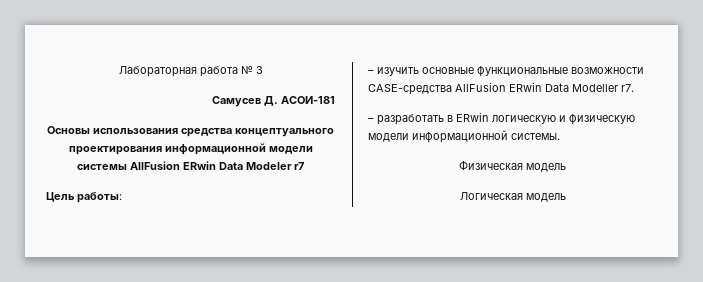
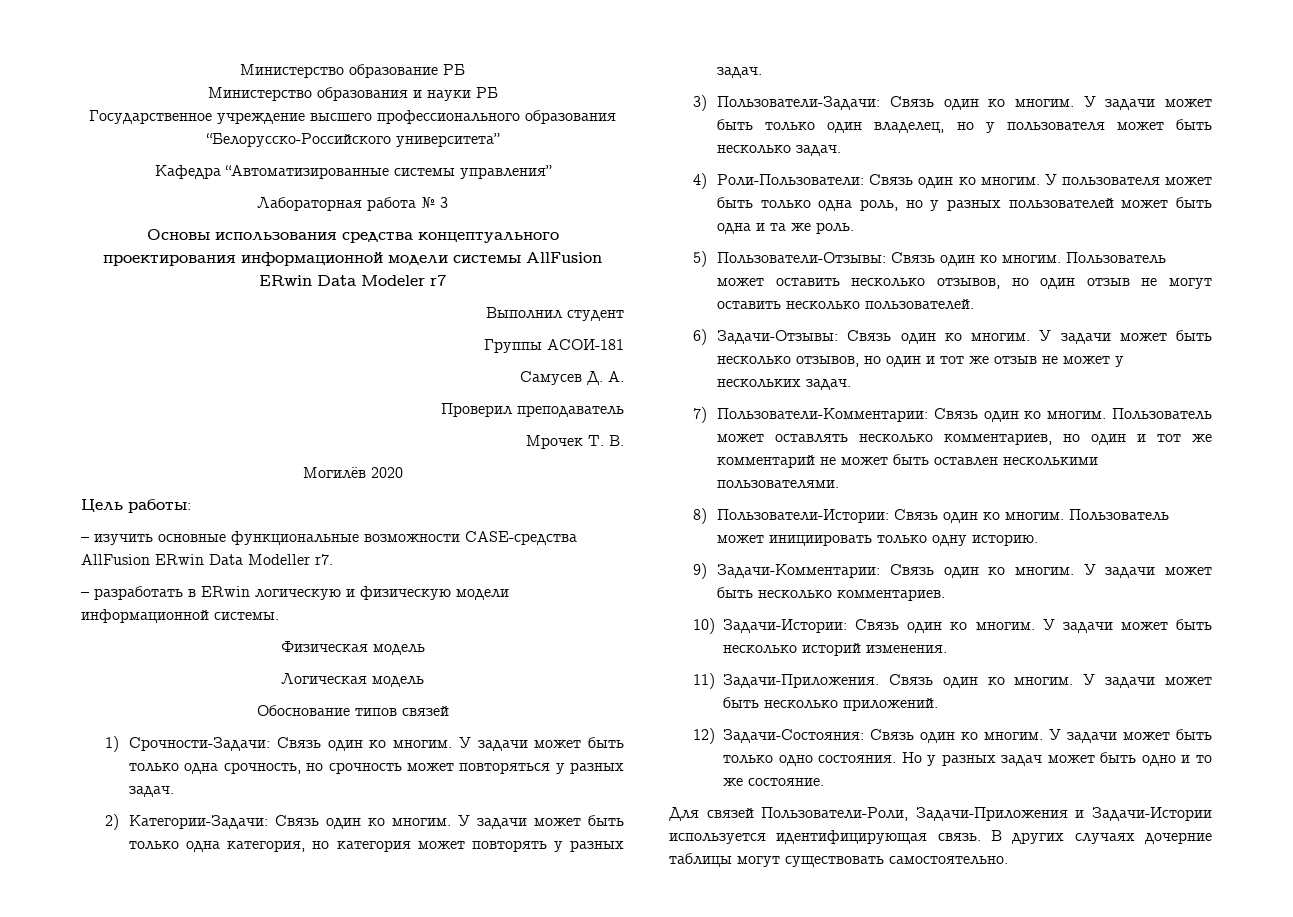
(118, 71) none -> [240,64,465,78] [207,87,498,101] [89,110,616,124] [205,133,500,147] [154,165,552,179] Министерство образование РБ // Министерство образования и науки РБ // Государственное учреждение высшего профессионального образования “Белорусско-Российского университета” // Кафедра “Автоматизированные системы управления” //
[212,96,335,107] // Самусев Д. АСОИ-181 -> (448, 202) none
(304, 166) none -> [486,307,624,321] [484,339,624,353] [520,371,624,385] [441,403,624,417] [526,435,624,449] [302,467,403,479] // Выполнил студент // Группы АСОИ-181 // Самусев Д. А. // Проверил преподаватель // Мрочек Т. В. // Могилёв 2020
(566, 197) none -> [256,705,449,716] [105,736,624,752] [129,762,624,774] [129,786,175,797] [105,814,624,830] [129,840,624,852] [717,67,763,78] [693,95,1212,111] [717,119,1212,133] [717,145,842,156] [693,173,1213,189] [717,197,1212,211] [717,222,855,234] [693,251,1167,267] [717,278,1212,289] [717,299,975,310] [693,329,1212,345] [717,356,1125,367] [717,379,852,390] [693,407,1212,423] [717,433,1212,445] [717,454,1099,468] [717,480,840,489] [693,508,1170,524] [717,534,1039,546] [693,563,1212,579] [717,587,946,601] [693,618,1212,634] [723,643,948,656] [693,673,1212,689] [723,697,939,711] [693,728,1212,744] [723,752,1212,766] [723,778,825,786] [669,807,1212,821] [669,830,1212,844] [669,853,1008,867] // Обоснование типов связей // 1) Срочности-Задачи: Связь один ко многим. У задачи может быть только одна срочность, но срочность может повторяться у разных задач. // 2) Категории-Задачи: Связь один ко многим. У задачи может быть только одна категория, но категория может повторять у разных задач. // 3) Пользователи-Задачи: Связь один ко многим. У задачи может быть только один владелец, но у пользователя может быть несколько задач. // 4) Роли-Пользователи: Связь один ко многим. У пользователя может быть только одна роль, но у разных пользователей может быть одна и та же роль. // 5) Пользователи-Отзывы: Связь один ко многим. Пользователь может оставить несколько отзывов, но один отзыв не могут оставить несколько пользователей. // 6) Задачи-Отзывы: Связь один ко многим. У задачи может быть несколько отзывов, но один и тот же отзыв не может у нескольких задач. // 7) Пользователи-Комментарии: Связь один ко многим. Пользователь может оставлять несколько комментариев, но один и тот же комментарий не может быть оставлен несколькими пользователями. // 8) Пользователи-Истории: Связь один ко многим. Пользователь может инициировать только одну историю. // 9) Задачи-Комментарии: Связь один ко многим. У задачи может быть несколько комментариев. // 10) Задачи-Истории: Связь один ко многим. У задачи может быть несколько историй изменения. // 11) Задачи-Приложения. Связь один ко многим. У задачи может быть несколько приложений. // 12) Задачи-Состояния: Связь один ко многим. У задачи может быть только одно состояния. Но у разных задач может быть одно и то же состояние. // Для связей Пользователи-Роли, Задачи-Приложения и Задачи-Истории используется идентифицирующая связь. В других случаях дочерние таблицы могут существовать самостоятельно.

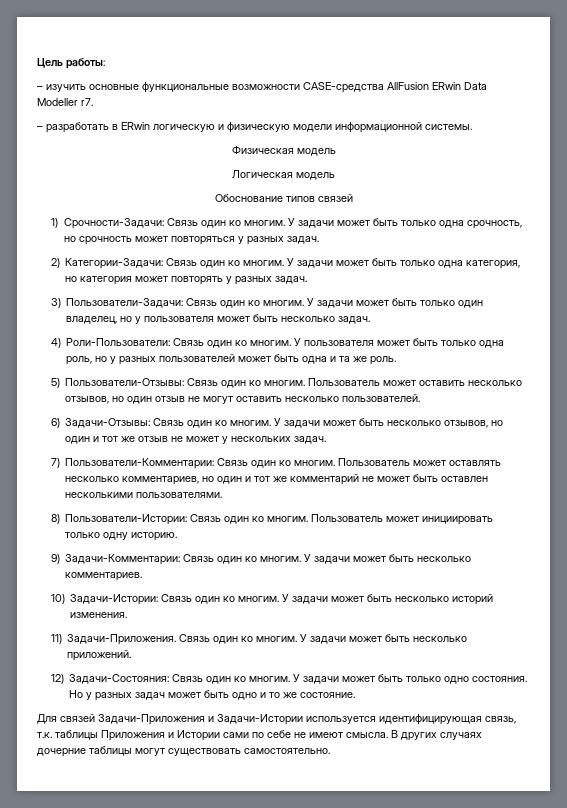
[240,64,465,78] [207,87,498,101] [89,110,616,124] [205,133,500,147] [154,165,552,179] [257,197,448,211] [146,229,559,243] [103,252,602,266] [259,275,446,286] [486,307,624,321] [484,339,624,353] [520,371,624,385] [441,403,624,417] [526,435,624,449] [302,467,403,479] Министерство образование РБ // Министерство образования и науки РБ // Государственное учреждение высшего профессионального образования “Белорусско-Российского университета” // Кафедра “Автоматизированные системы управления” // Лабораторная работа № 3 // Основы использования средства концептуального проектирования информационной модели системы AllFusion ERwin Data Modeler r7 // Выполнил студент // Группы АСОИ-181 // Самусев Д. А. // Проверил преподаватель // Мрочек Т. В. // Могилёв 2020 // -> (37, 63) none
[761,807,909,821] Пользователи-Роли, -> (95, 718) none
[937,833,981,841] связь. -> [485,716,516,724] [37,730,388,741] связь, т.к. таблицы Приложения и Истории сами по себе не имеют смысла.

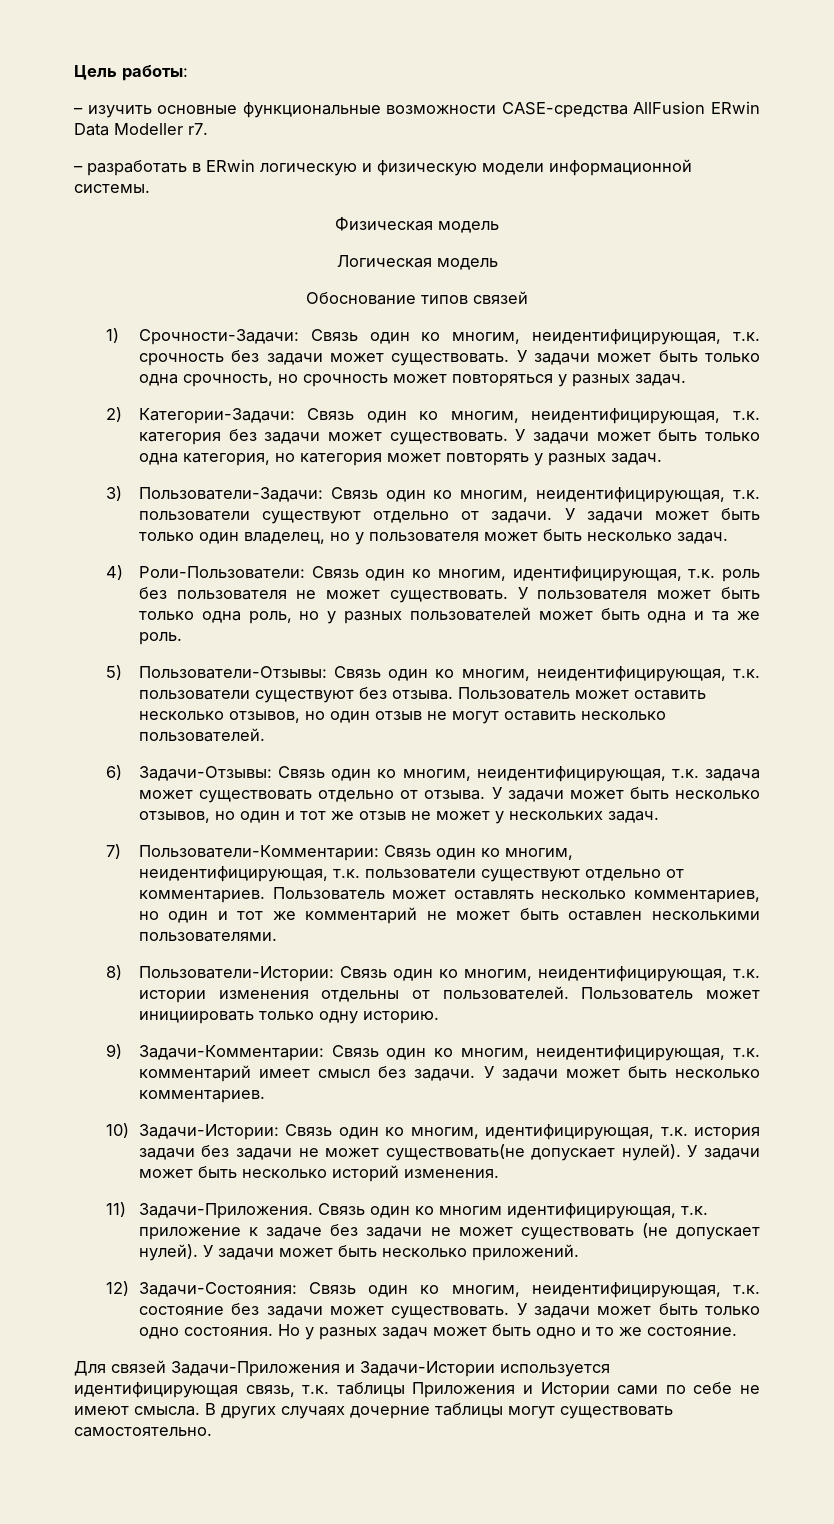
[244,220,286,226] многим. -> [452,329,761,345] [138,350,510,366] многим, неидентифицирующая, т.к. срочность без задачи может существовать.
[243,260,285,266] многим. -> [450,408,760,424] [138,429,508,445] многим, неидентифицирующая, т.к. категория без задачи может существовать.
[263,300,305,306] многим. -> [460,487,761,503] [138,511,553,524] многим, неидентифицирующая, т.к. пользователи существуют отдельно от задачи.
[250,340,292,346] многим. -> [437,566,761,582] [138,587,508,603] многим, идентифицирующая, т.к. роль без пользователя не может существовать.
[264,380,306,386] многим. -> [461,666,760,682] [138,687,453,703] многим, неидентифицирующая, т.к. пользователи существуют без отзыва.
[230,420,272,426] многим. -> [402,766,760,782] [138,790,486,803] многим, неидентифицирующая, т.к. задача может существовать отдельно от отзыва.
[294,460,336,466] многим. -> [504,848,573,860] [138,866,684,882] [138,890,265,903] многим, неидентифицирующая, т.к. пользователи существуют отдельно от комментариев.
[267,516,309,522] многим. -> [463,966,760,982] [138,986,569,1003] многим, неидентифицирующая, т.к. истории изменения отдельны от пользователей.
[260,556,302,562] многим. -> [460,1045,760,1061] [138,1065,476,1082] многим, неидентифицирующая, т.к. комментарий имеет смысл без задачи.
[238,596,280,602] многим. -> [410,1124,760,1140] [138,1144,681,1161] многим, идентифицирующая, т.к. история задачи без задачи не может существовать(не допускает нулей).
[256,636,298,642] многим. -> [438,1203,708,1219] [138,1223,760,1240] [138,1244,198,1261] многим идентифицирующая, т.к. приложение к задаче без задачи не может существовать (не допускает нулей).
[249,676,291,682] многим. -> [451,1282,760,1298] [138,1303,510,1319] многим, неидентифицирующая, т.к. состояние без задачи может существовать.

